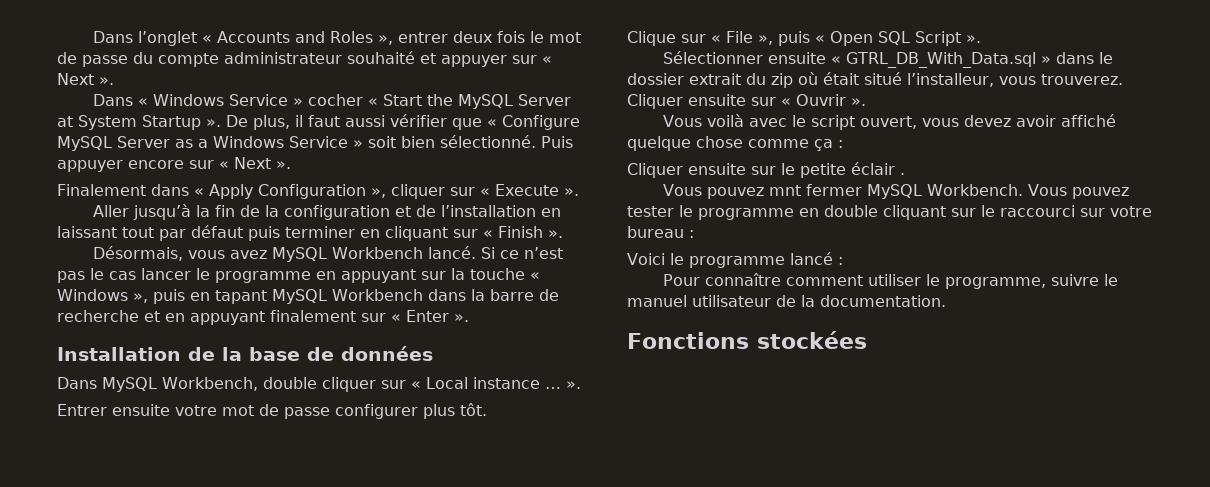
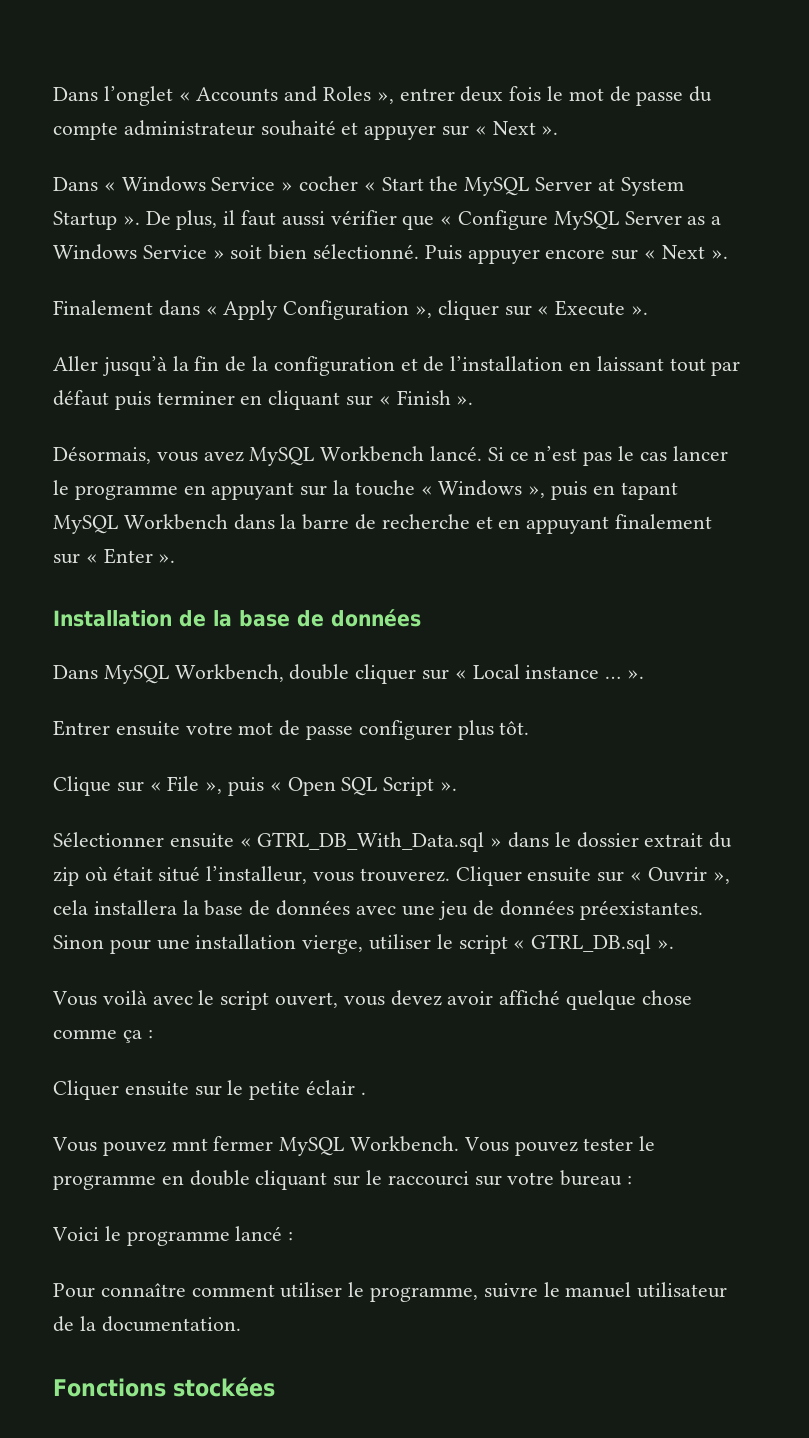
(846, 100) none -> [712,872,730,884] [53,900,703,920] [53,934,652,954] », cela installera la base de données avec une jeu de données préexistantes. Sinon pour une installation vierge, utiliser le script « GTRL_DB.sql

